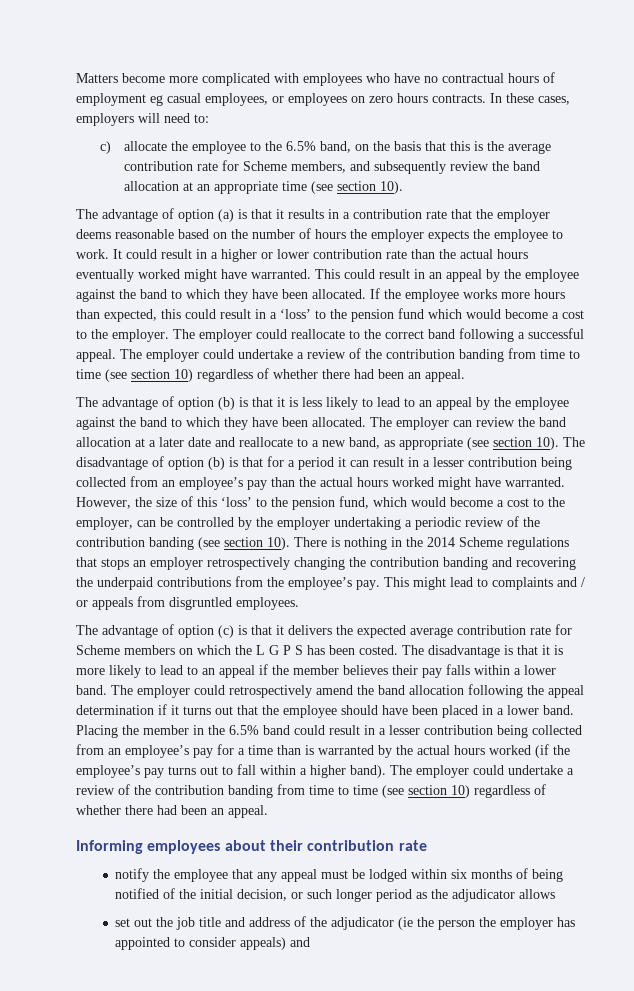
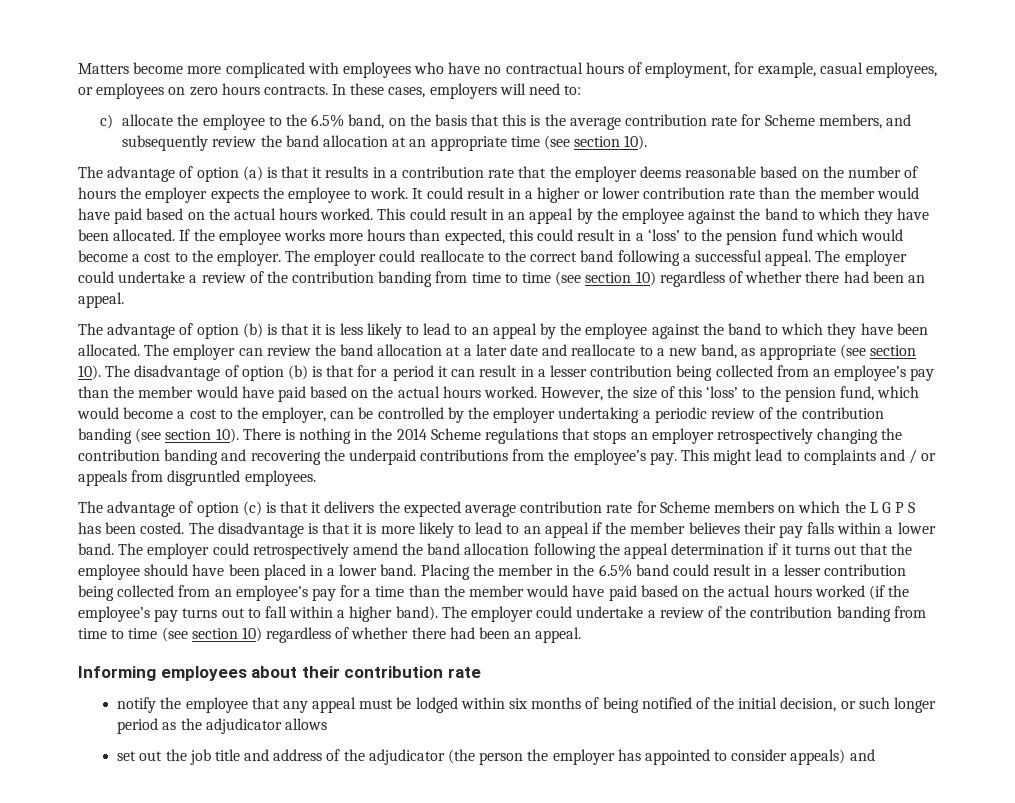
[76,93,163,106] employment eg -> [645,62,816,78] employment, for example,
[460,249,528,259] [76,269,311,282] actual hours eventually worked might have warranted. -> [819,187,919,199] [78,208,374,224] member would have paid based on the actual hours worked.
[320,477,565,490] actual hours worked might have warranted. -> [138,386,538,402] member would have paid based on the actual hours worked.
[305,745,392,758] is warranted by -> [443,585,699,601] the member would have paid based on
[398,917,435,930] (ie the -> [448,749,476,764] (the

